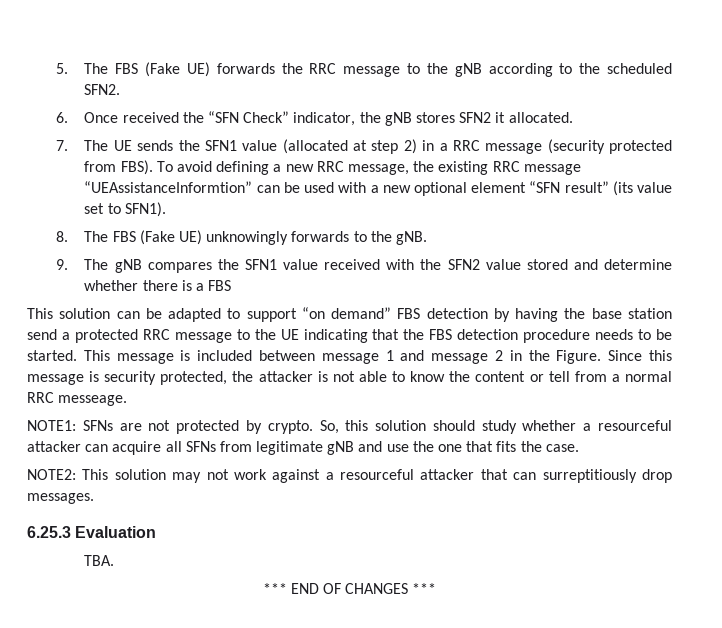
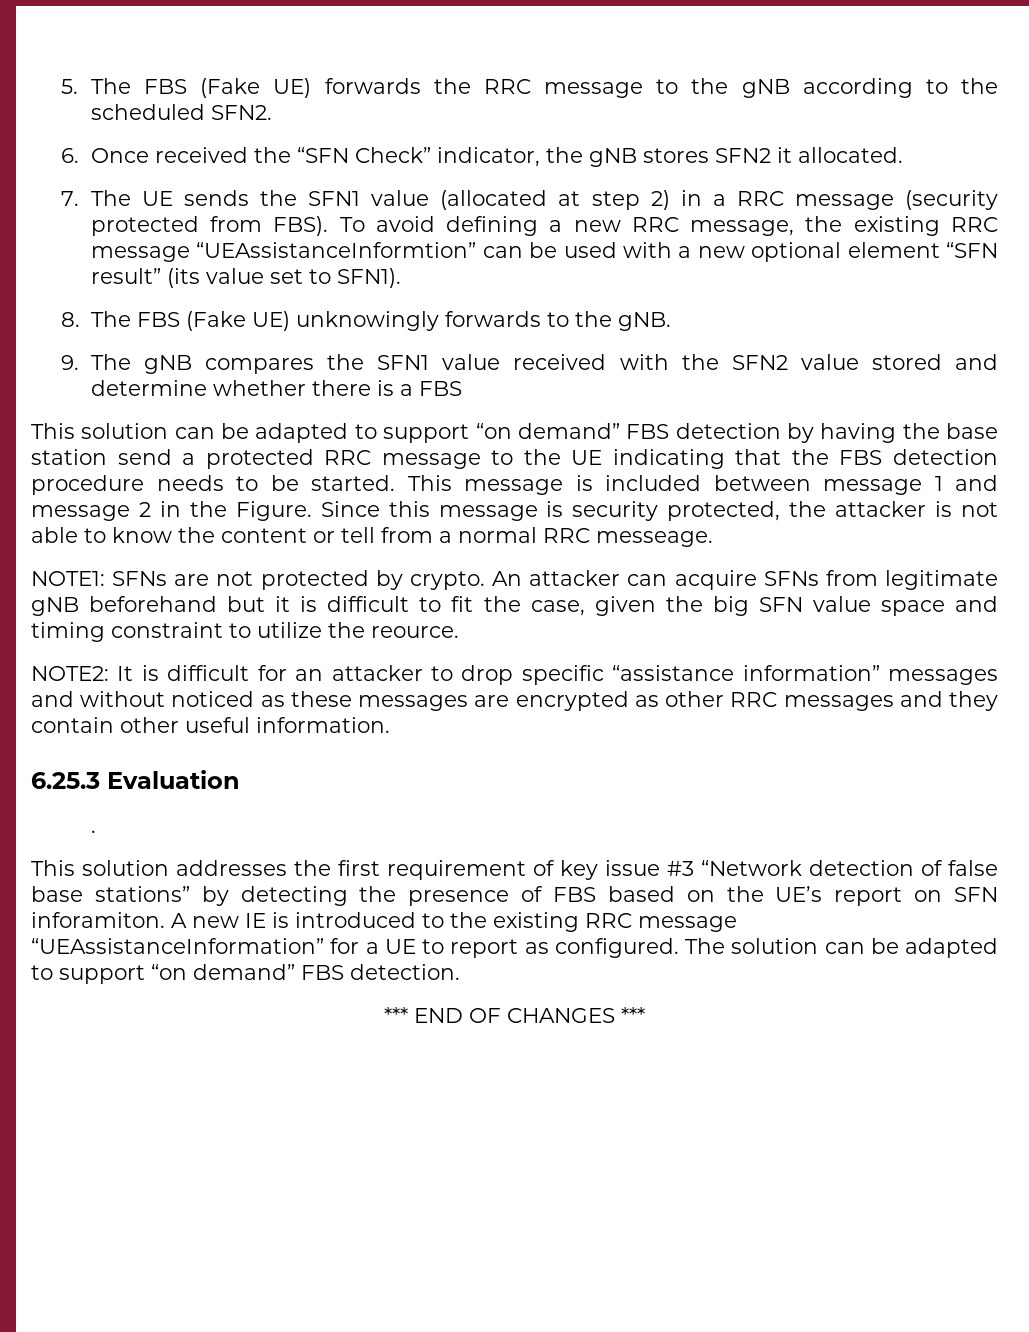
[319,420,672,434] So, this solution should study whether a resourceful -> [492,571,523,586] An
[165,441,182,452] all -> (757, 580) none
[358,441,579,452] [27,469,672,483] [27,493,94,504] [27,526,157,538] [84,555,115,566] and use the one that fits the case. // NOTE2: This solution may not work against a resourceful attacker that can surreptitiously drop messages. // 6.25.3 Evaluation // TBA. -> [89,596,998,616] [31,622,459,642] [31,665,998,685] [31,691,999,711] [31,717,390,733] [31,770,240,789] [90,830,96,833] [31,860,998,880] [31,886,999,906] [31,912,737,932] [31,938,998,958] [31,964,460,984] beforehand but it is difficult to fit the case, given the big SFN value space and timing constraint to utilize the reource. // NOTE2: It is difficult for an attacker to drop specific “assistance information” messages and without noticed as these messages are encrypted as other RRC messages and they contain other useful information. // 6.25.3 Evaluation // . // This solution addresses the first requirement of key issue #3 “Network detection of false base stations” by detecting the presence of FBS based on the UE’s report on SFN inforamiton. A new IE is introduced to the existing RRC message “UEAssistanceInformation” for a UE to report as configured. The solution can be adapted to support “on demand” FBS detection.

